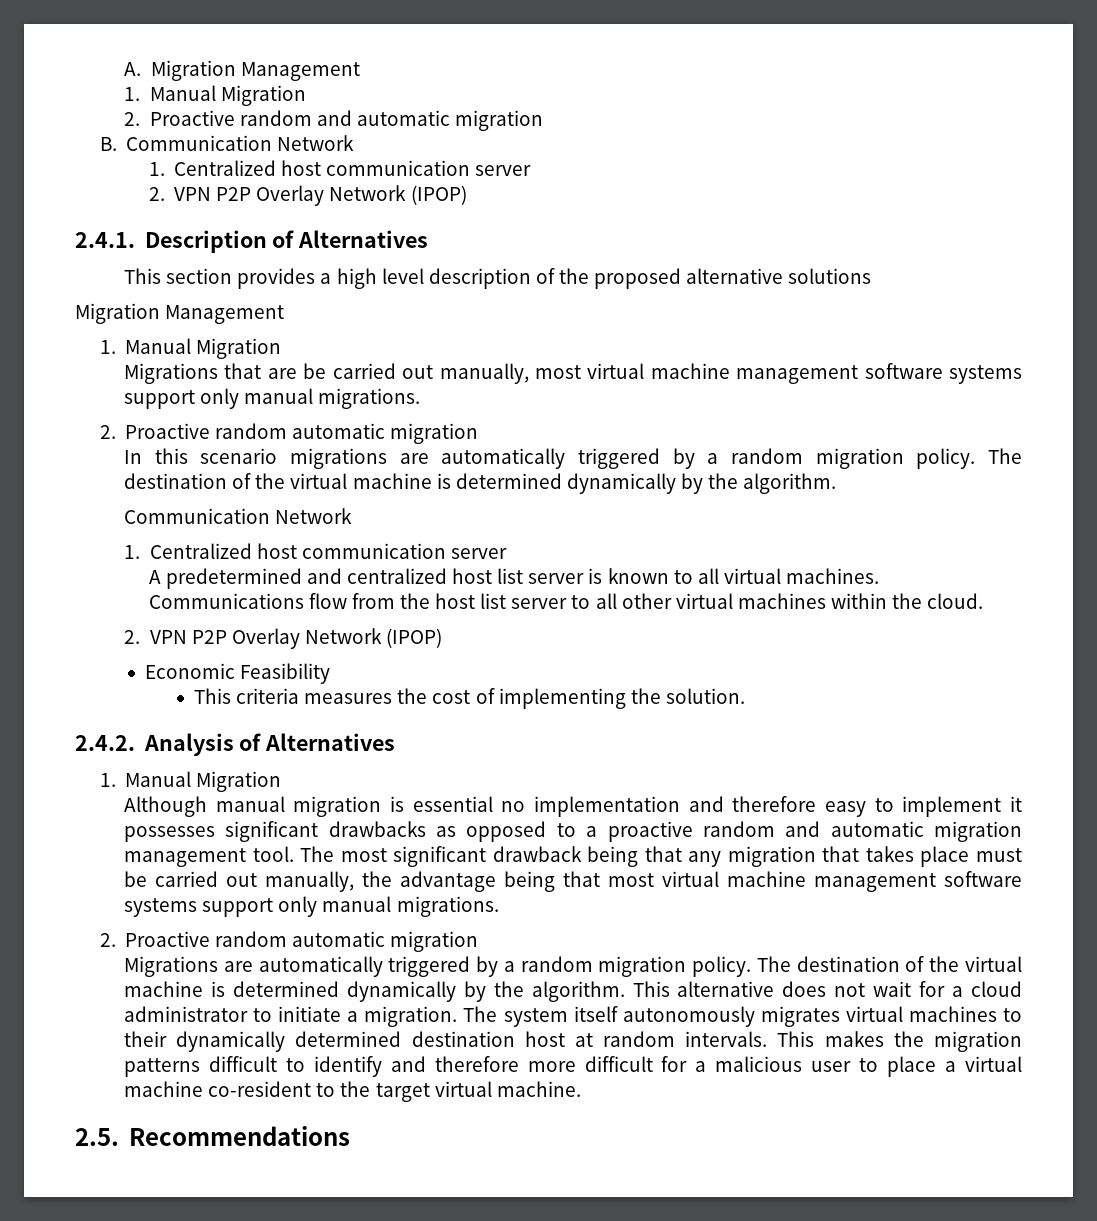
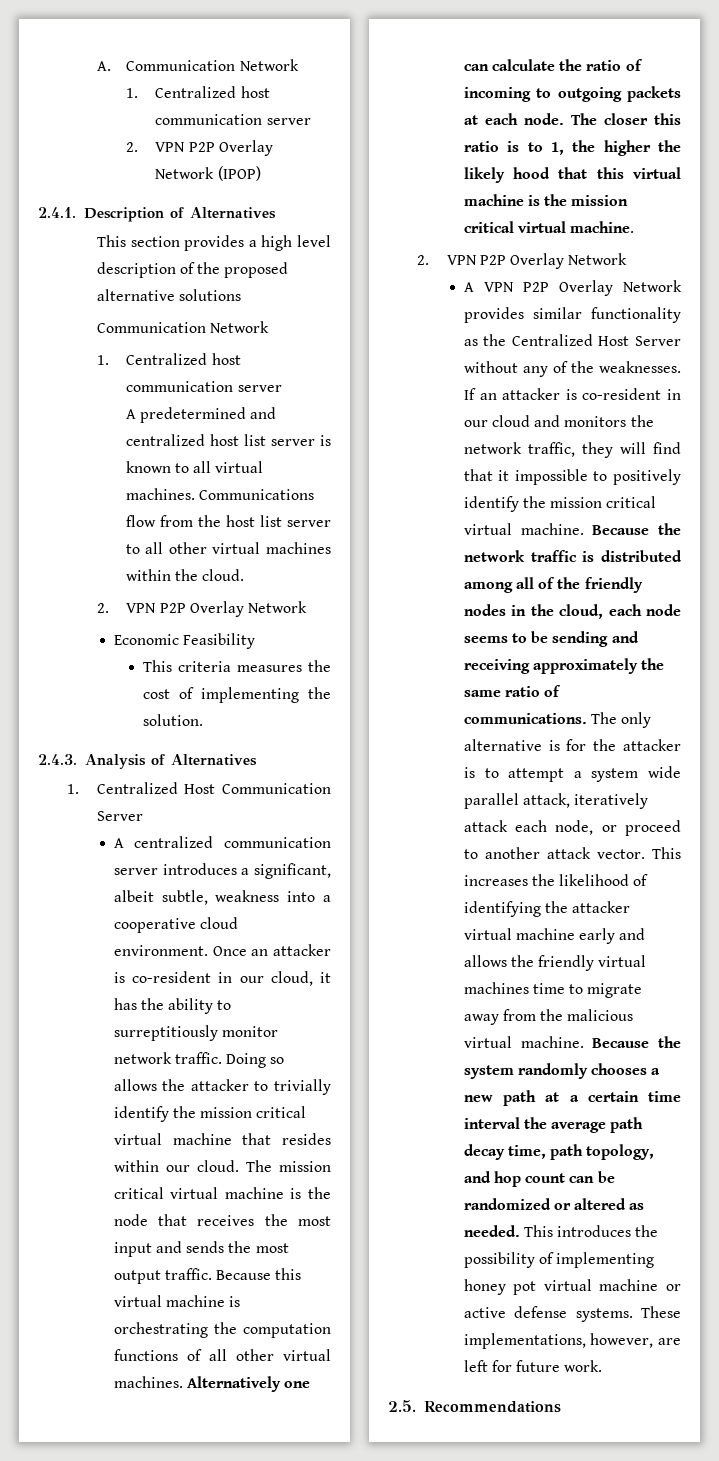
[150,60,360,81] [123,85,306,106] [123,110,544,131] [99,137,117,151] Migration Management // 1. Manual Migration // 2. Proactive random and automatic migration // B. -> (111, 66) none
[75,303,285,324] [99,338,282,359] [123,363,1022,384] [123,388,421,409] [99,423,479,444] [123,448,1022,469] [123,473,837,494] // Migration Management // 1. Manual Migration // Migrations that are be carried out manually, most virtual machine management software systems support only manual migrations. // 2. Proactive random automatic migration // In this scenario migrations are automatically triggered by a random migration policy. The destination of the virtual machine is determined dynamically by the algorithm. -> (242, 295) none
[386,628,443,648] (IPOP) -> (307, 607) none
[75,735,135,751] 2.4.2. -> [38,754,77,765] 2.4.3.
[124,771,282,792] [123,796,1022,817] [123,821,1023,842] [123,846,1022,867] [123,871,1023,892] [123,896,499,917] [99,931,479,952] [123,956,1023,977] [123,981,1023,1002] [123,1006,1022,1027] [123,1031,1022,1052] [123,1056,1022,1077] [123,1081,581,1102] Manual Migration // Although manual migration is essential no implementation and therefore easy to implement it possesses significant drawbacks as opposed to a proactive random and automatic migration management tool. The most significant drawback being that any migration that takes place must be carried out manually, the advantage being that most virtual machine management software systems support only manual migrations. // 2. Proactive random automatic migration // Migrations are automatically triggered by a random migration policy. The destination of the virtual machine is determined dynamically by the algorithm. This alternative does not wait for a cloud administrator to initiate a migration. The system itself autonomously migrates virtual machines to their dynamically determined destination host at random intervals. This makes the migration patterns difficult to identify and therefore more difficult for a malicious user to place a virtual machine co-resident to the target virtual machine. -> [96,782,331,794] [96,811,143,821] [113,836,331,848] [113,863,331,879] [113,890,331,905] [113,917,239,933] [113,944,331,956] [113,971,331,986] [113,998,232,1014] [113,1025,279,1041] [113,1052,285,1068] [113,1079,331,1095] [113,1106,307,1122] [113,1133,331,1145] [113,1160,331,1172] [113,1187,331,1199] [113,1214,331,1226] [113,1241,289,1257] [113,1268,302,1284] [113,1295,241,1307] [113,1322,331,1338] [113,1349,331,1361] [113,1376,311,1392] [463,59,643,71] [463,86,681,102] [463,113,681,125] [463,140,681,156] [463,167,681,183] [463,194,629,206] [463,221,635,233] [417,253,628,269] [463,280,682,296] [463,307,681,323] [463,334,681,346] [463,361,681,377] [463,388,681,400] [463,415,654,427] [463,442,681,458] [463,469,681,485] [463,496,657,512] [463,523,681,535] [463,550,682,562] [463,577,643,593] [463,604,681,619] [463,631,639,647] [463,658,665,674] [463,685,562,697] [463,712,652,728] [463,739,681,751] [463,766,681,782] [463,793,649,809] [463,820,681,836] [463,847,681,859] [463,874,649,886] [463,901,631,917] [463,928,646,944] [463,955,647,971] [463,982,643,998] [463,1009,634,1025] [463,1036,681,1048] [463,1063,661,1079] [463,1090,681,1106] [463,1117,644,1133] [463,1144,655,1160] [463,1171,615,1187] [463,1198,645,1210] [463,1225,659,1237] [463,1252,655,1268] [463,1279,681,1295] [463,1306,681,1322] [463,1333,681,1349] [463,1360,603,1372] Centralized Host Communication Server // A centralized communication server introduces a significant, albeit subtle, weakness into a cooperative cloud environment. Once an attacker is co-resident in our cloud, it has the ability to surreptitiously monitor network traffic. Doing so allows the attacker to trivially identify the mission critical virtual machine that resides within our cloud. The mission critical virtual machine is the node that receives the most input and sends the most output traffic. Because this virtual machine is orchestrating the computation functions of all other virtual machines. Alternatively one can calculate the ratio of incoming to outgoing packets at each node. The closer this ratio is to 1, the higher the likely hood that this virtual machine is the mission critical virtual machine. // 2. VPN P2P Overlay Network // A VPN P2P Overlay Network provides similar functionality as the Centralized Host Server without any of the weaknesses. If an attacker is co-resident in our cloud and monitors the network traffic, they will find that it impossible to positively identify the mission critical virtual machine. Because the network traffic is distributed among all of the friendly nodes in the cloud, each node seems to be sending and receiving approximately the same ratio of communications. The only alternative is for the attacker is to attempt a system wide parallel attack, iteratively attack each node, or proceed to another attack vector. This increases the likelihood of identifying the attacker virtual machine early and allows the friendly virtual machines time to migrate away from the malicious virtual machine. Because the system randomly chooses a new path at a certain time interval the average path decay time, path topology, and hop count can be randomized or altered as needed. This introduces the possibility of implementing honey pot virtual machine or active defense systems. These implementations, however, are left for future work.

